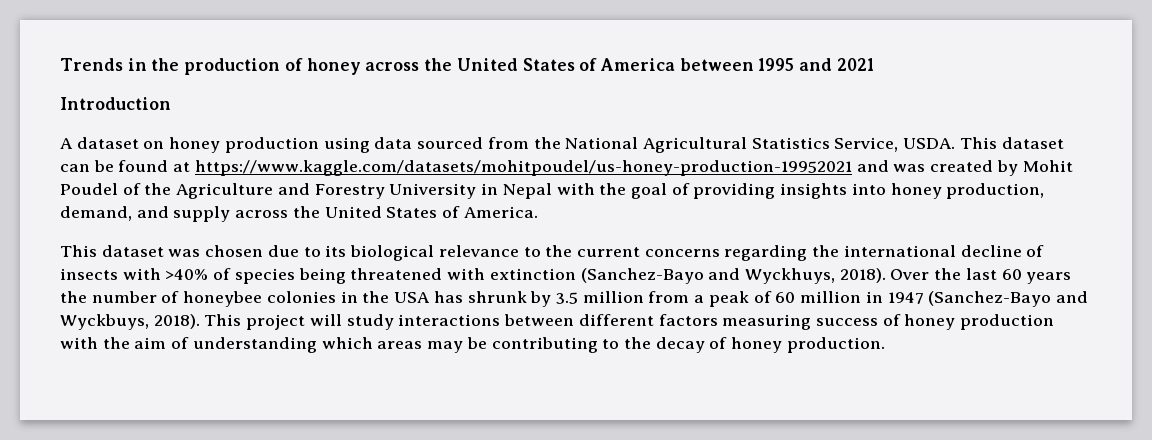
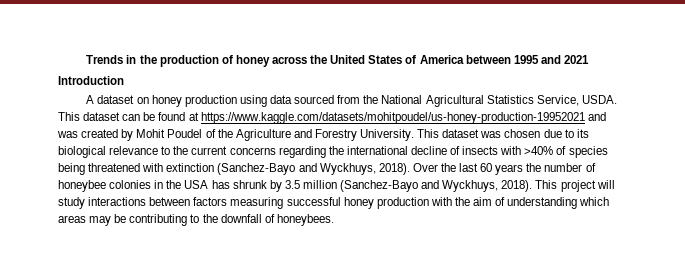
[389,183,1045,199] [60,206,538,222] University in Nepal with the goal of providing insights into honey production, demand, and supply across the United States of America. // -> [360,129,415,141] University.
[648,291,1088,307] [60,314,149,330] from a peak of 60 million in 1947 (Sanchez-Bayo and Wyckbuys, -> [340,180,499,192] (Sanchez-Bayo and Wyckhuys,
[578,314,654,326] different -> (191, 201) none
[815,314,901,326] success of -> [286,197,341,206] successful
[655,337,885,353] decay of honey production. -> [220,214,334,226] downfall of honeybees.

